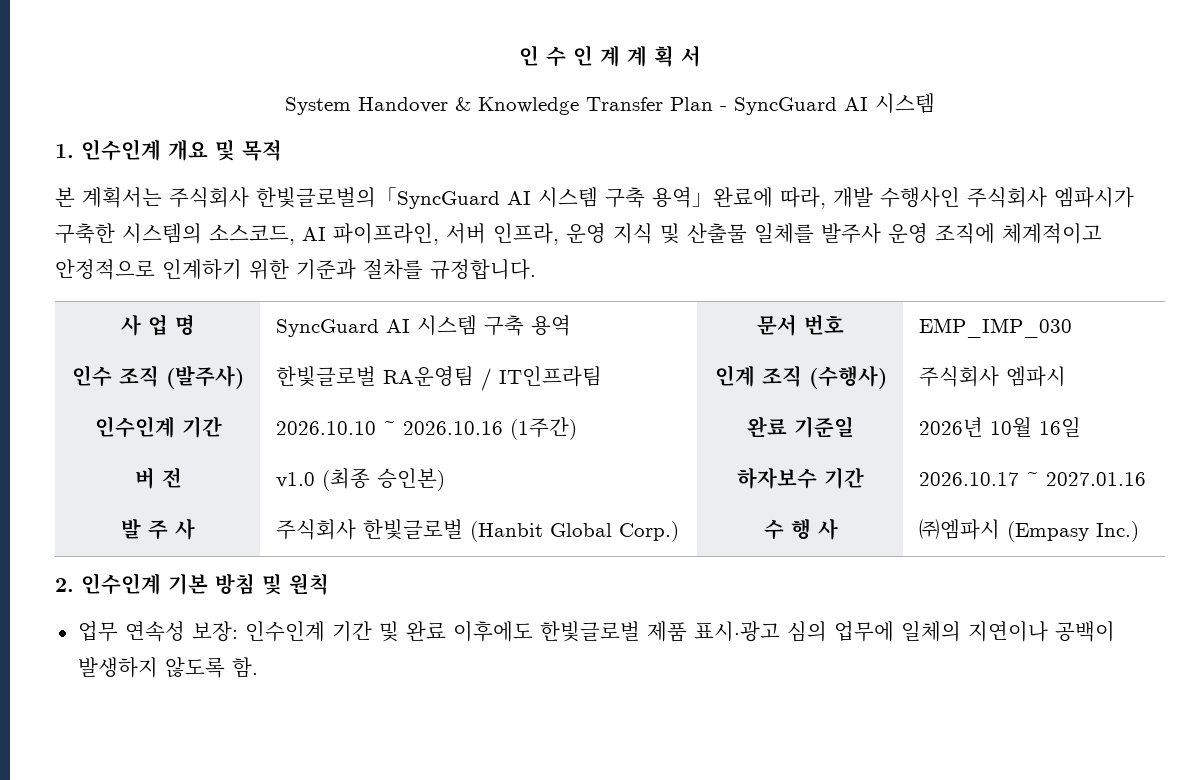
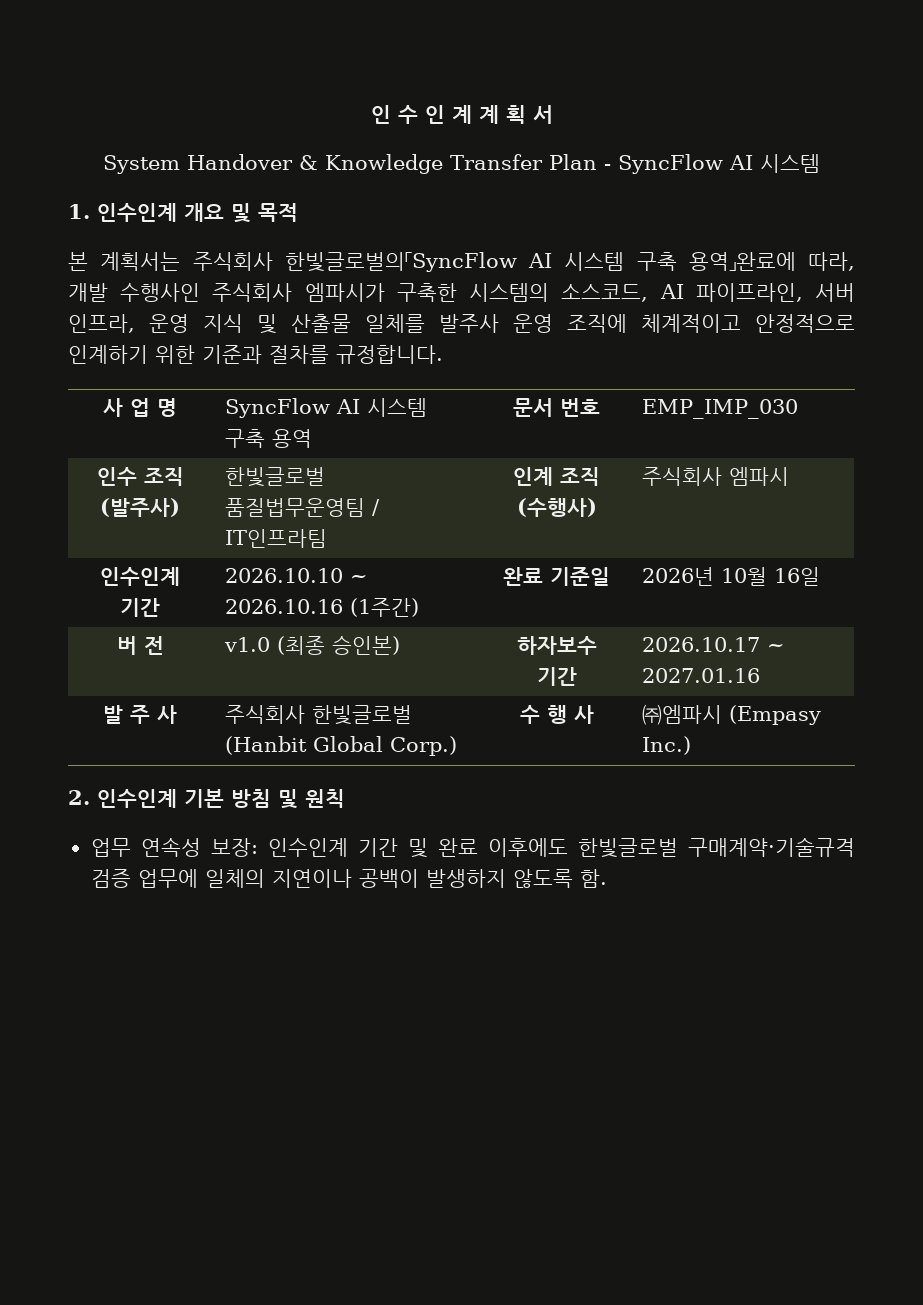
[734,97,837,115] SyncGuard -> [618,154,723,174] SyncFlow
[397,191,500,209] SyncGuard -> [411,252,517,272] SyncFlow
[276,319,380,337] SyncGuard -> [224,398,330,418] SyncFlow
[383,366,475,386] RA운영팀 -> [224,498,365,517] 품질법무운영팀
[646,621,827,642] 제품 표시·광고 심의 -> [688,837,855,857] [90,869,131,888] 구매계약·기술규격 검증

